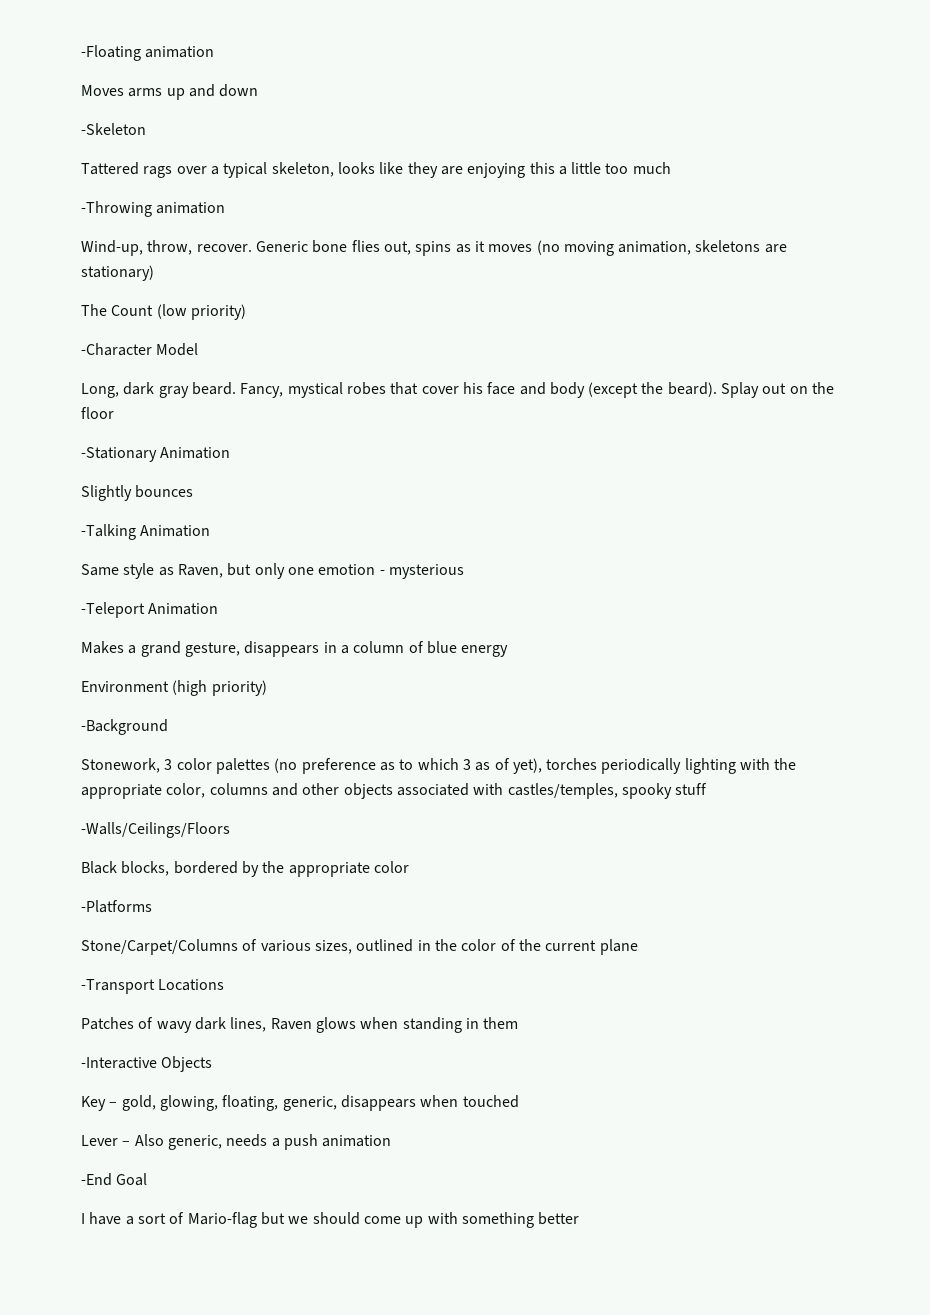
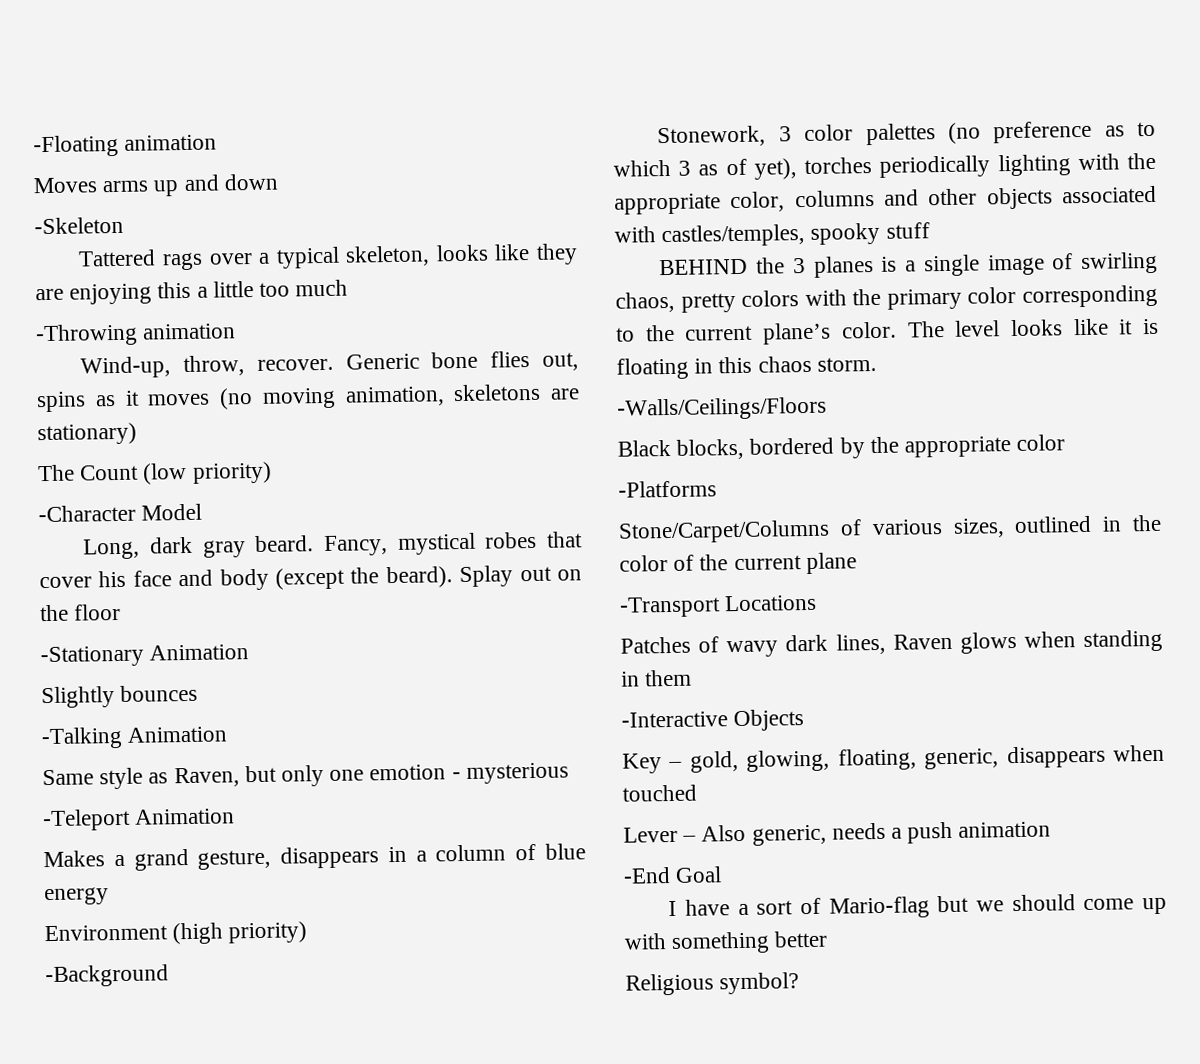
(708, 789) none -> [659,251,1158,278] [615,284,1158,313] [616,318,1159,345] [616,355,877,380] // BEHIND the 3 planes is a single image of swirling chaos, pretty colors with the primary color corresponding to the current plane’s color. The level looks like it is floating in this chaos storm.
(580, 1218) none -> [625,972,800,996] // Religious symbol?

